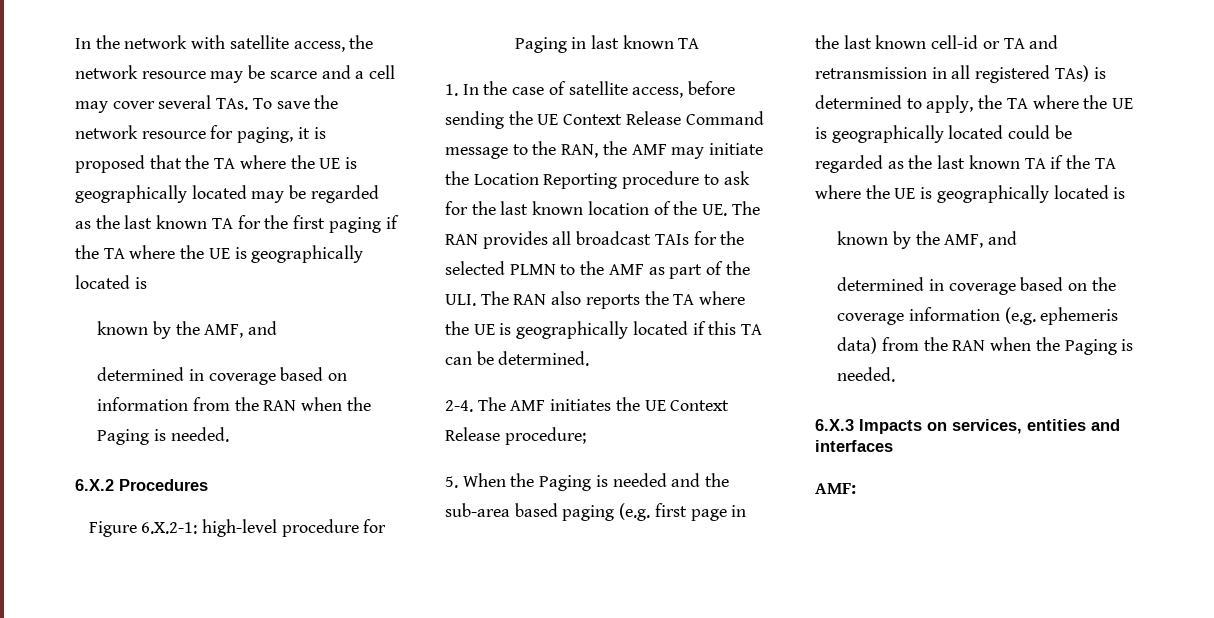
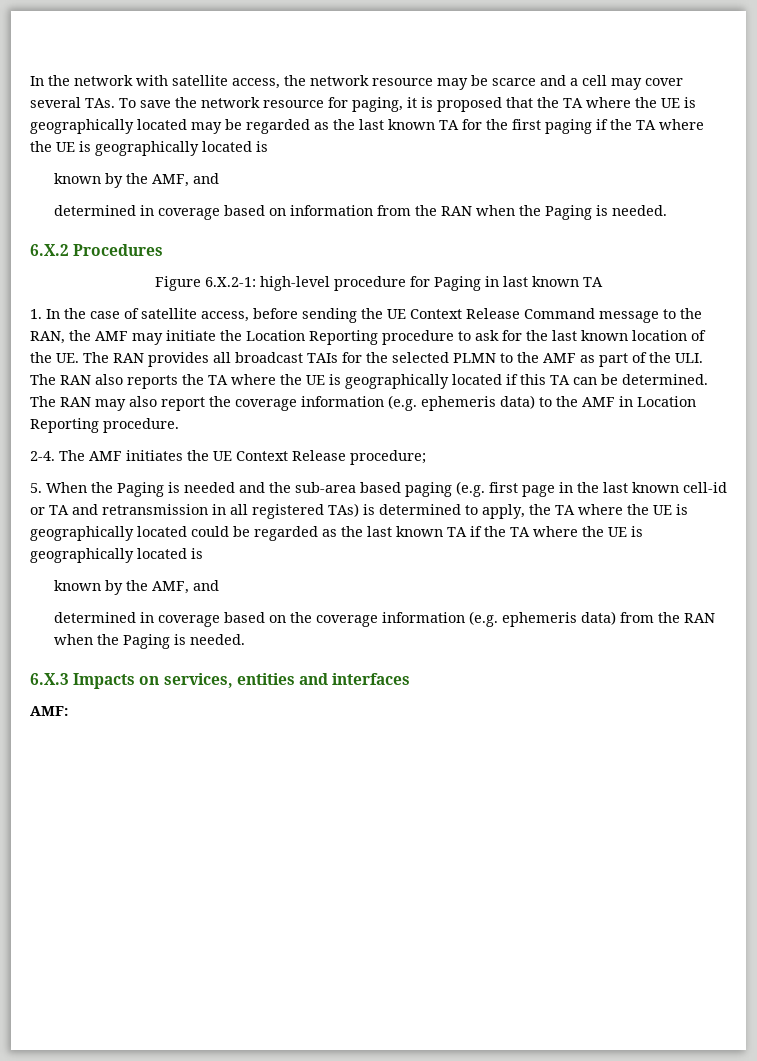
(590, 358) none -> [30,395,696,411] [30,418,179,433] The RAN may also report the coverage information (e.g. ephemeris data) to the AMF in Location Reporting procedure.

